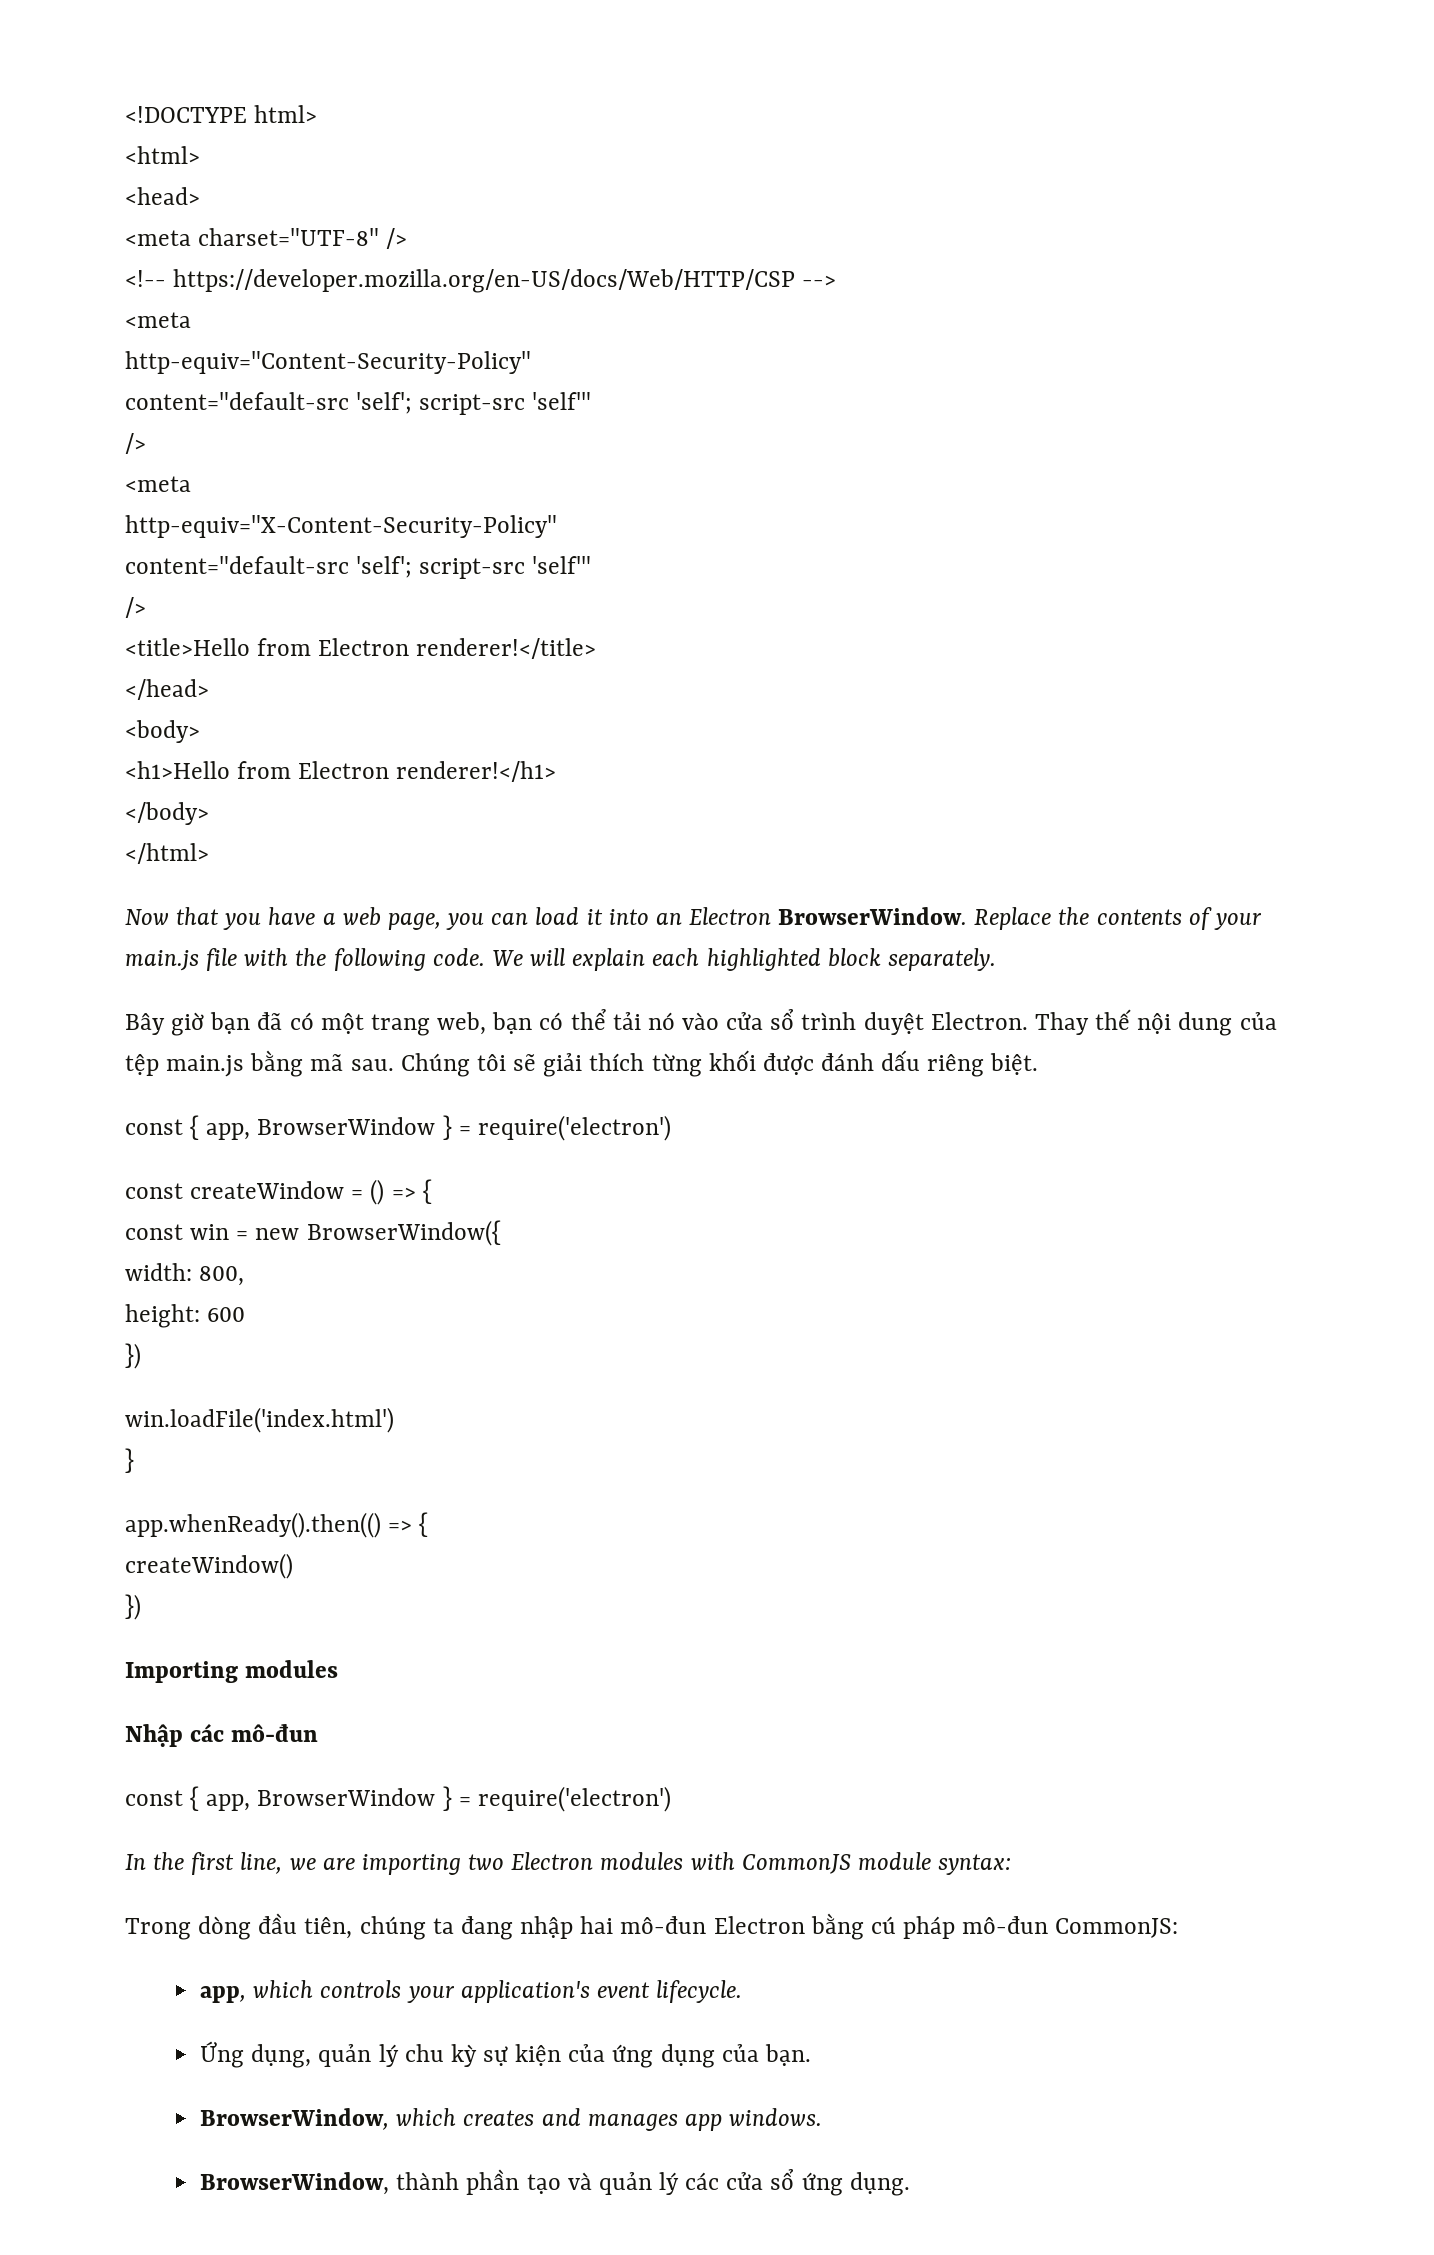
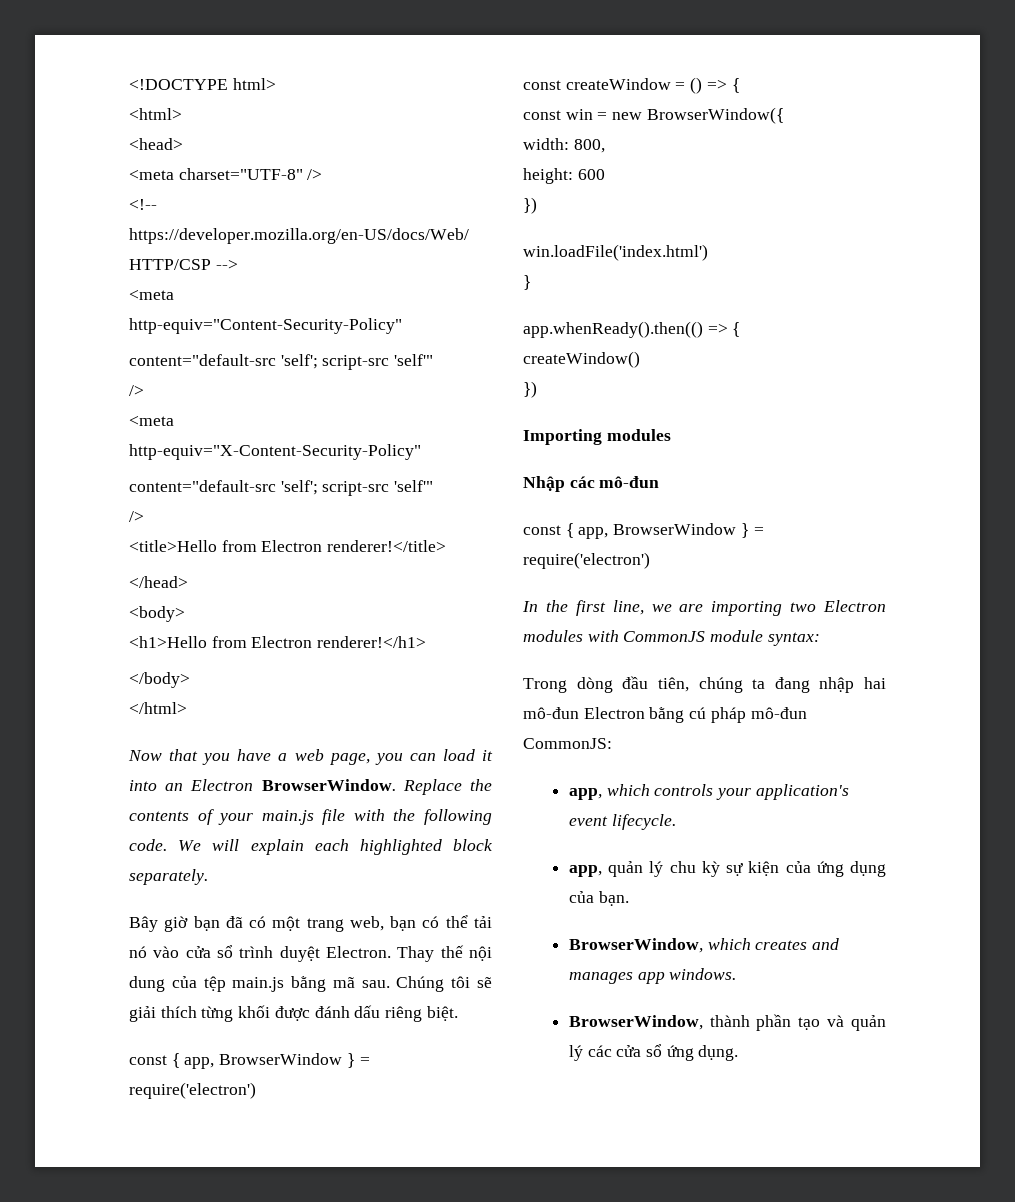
[200,2041,312,2068] Ứng dụng, -> [568,865,602,877] app,

